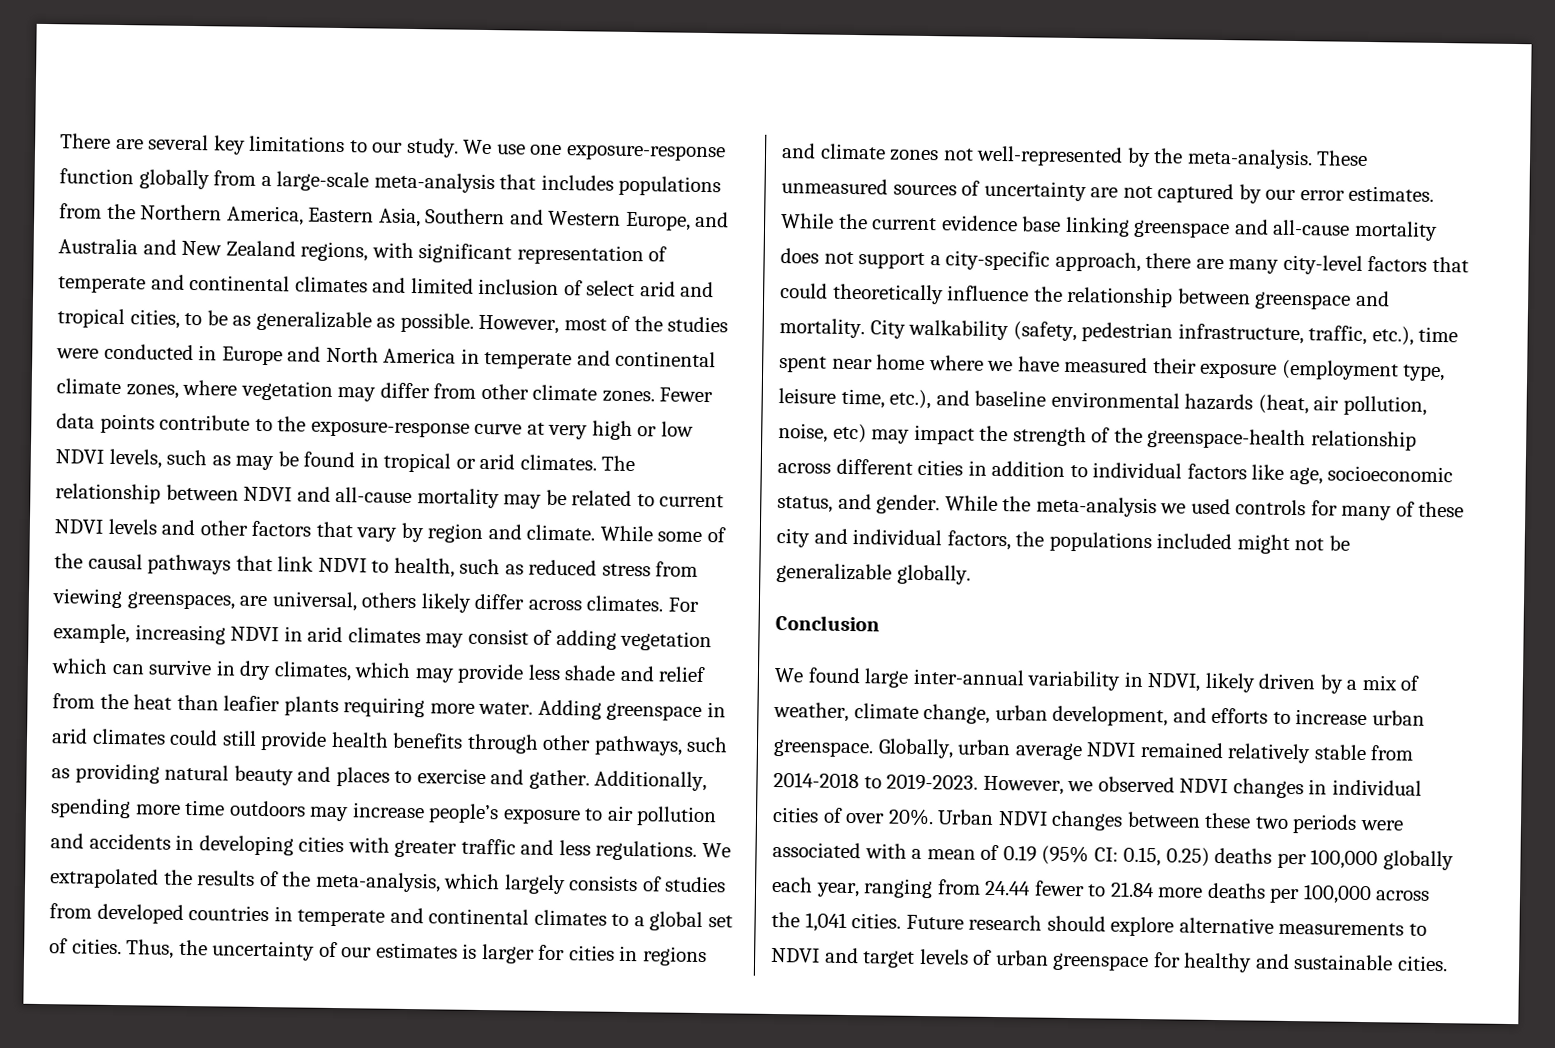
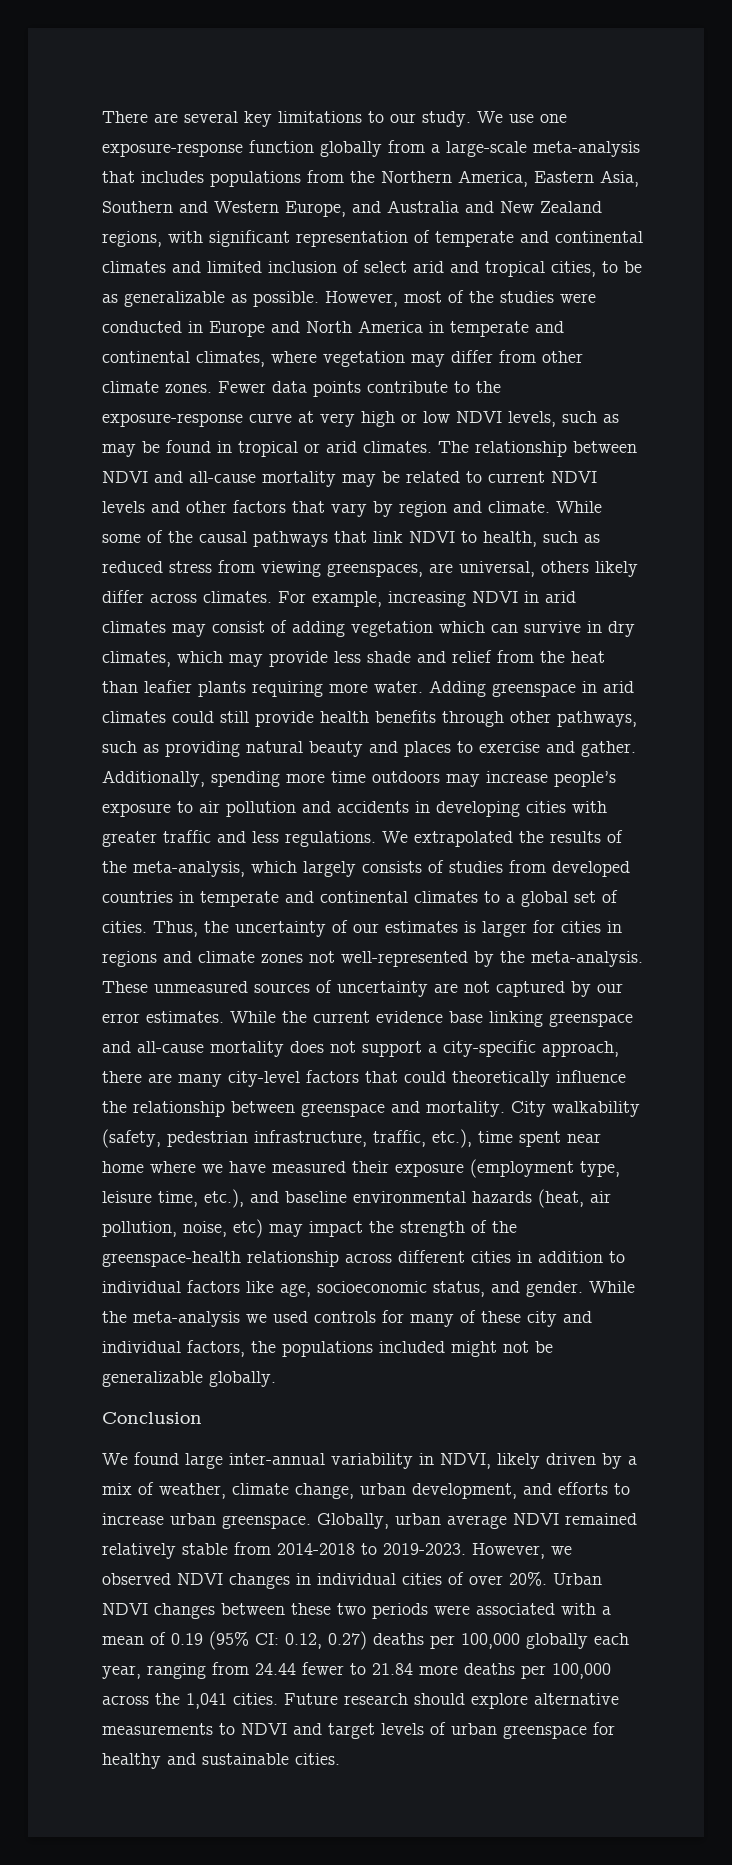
[56,378,179,399] climate zones, -> [196,351,265,367] climates,
[1123,846,1210,867] 0.15, 0.25) -> [285,1631,367,1650] 0.12, 0.27)

